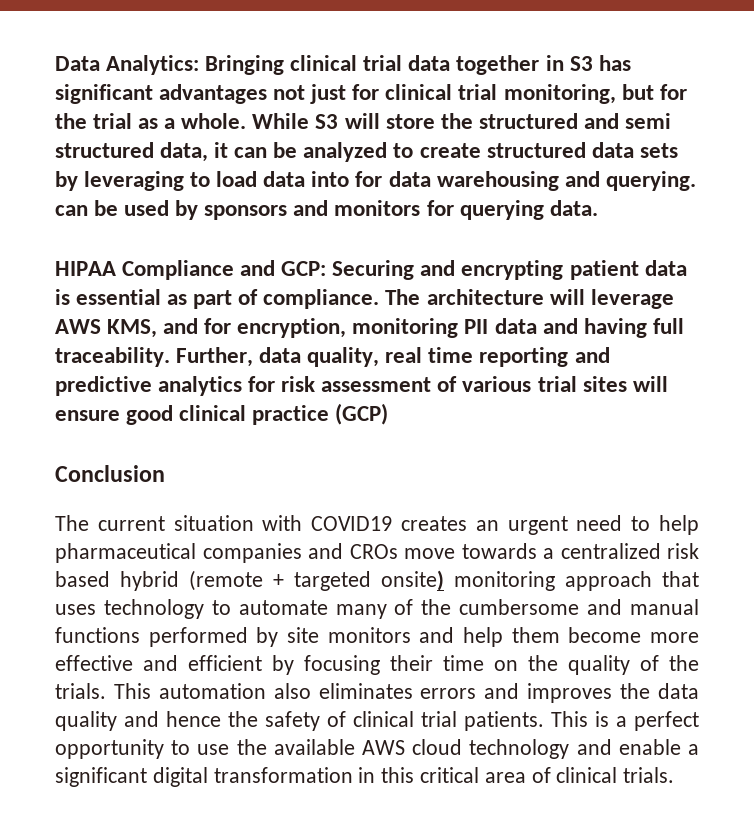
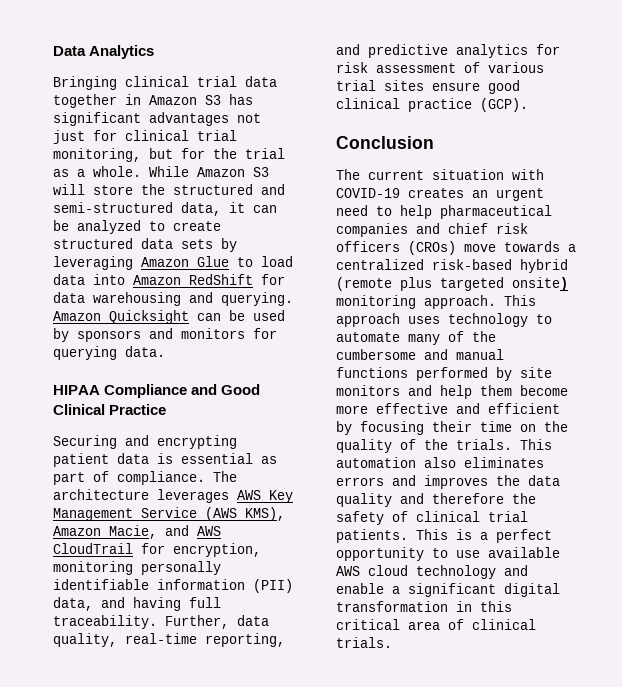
[106,55,200,75] Analytics: -> [89,45,155,59] Analytics //
(564, 63) none -> [149,95,197,105] Amazon
(310, 121) none -> [197,167,245,177] Amazon
[624,113,671,129] [55,142,154,158] semi structured -> [53,202,173,213] semi-structured
(185, 181) none -> [141,256,229,267] Amazon Glue
(350, 179) none -> [133,274,253,285] Amazon RedShift
(696, 181) none -> [53,310,189,324] Amazon Quicksight
[281,261,327,276] GCP: -> [221,384,261,395] [53,404,167,415] Good Clinical Practice //
[549,289,674,309] [55,318,537,338] will leverage AWS KMS, and for encryption, monitoring PII data -> [157,489,293,503] [53,507,285,521] [53,525,221,539] [53,543,261,557] [53,561,221,575] [53,579,293,593] [53,597,93,611] leverages AWS Key Management Service (AWS KMS), Amazon Macie, and AWS CloudTrail for encryption, monitoring personally identifiable information (PII) data,
[385,347,569,367] real time reporting -> [125,633,285,647] real-time reporting,
[632,376,668,392] will -> (424, 85) none
[335,403,389,425] (GCP) -> [480,98,528,112] (GCP).
[311,516,393,531] COVID19 -> [336,188,400,198] COVID-19
[349,544,398,559] CROs -> [448,223,528,234] [336,241,456,255] chief risk officers (CROs)
[667,543,699,559] [55,571,110,587] risk based -> [432,259,512,270] risk-based
[273,574,284,587] + -> [400,277,432,291] plus
[565,571,699,591] approach that -> [424,295,536,309] [336,313,400,327] approach. This approach
[166,711,221,727] hence -> [432,493,504,504] therefore
[236,739,267,755] the -> (480, 554) none

